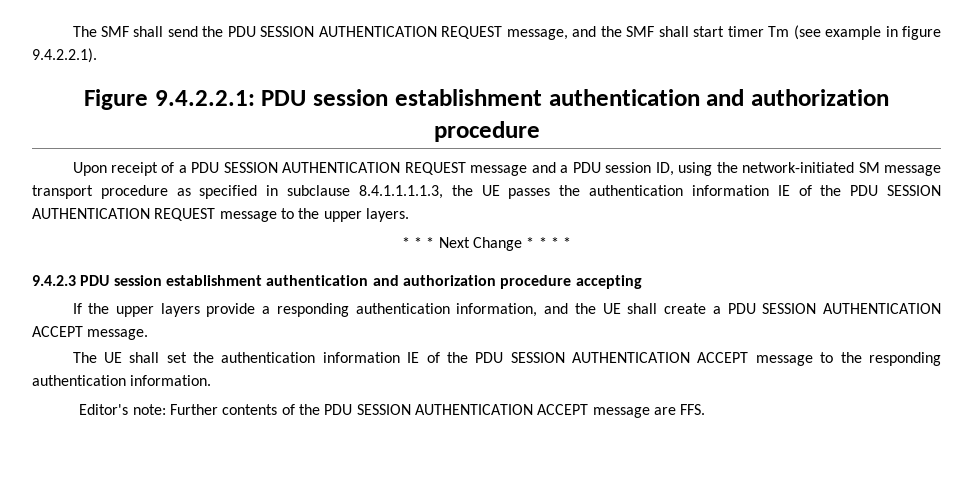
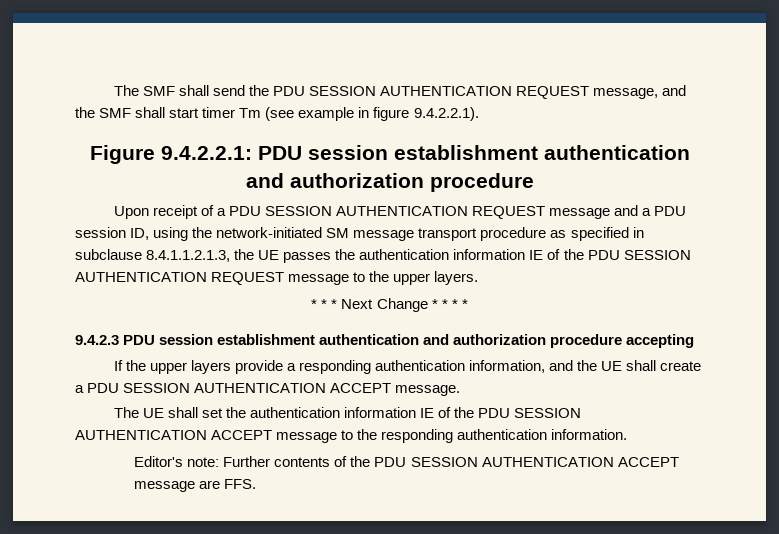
[358,185,443,199] 8.4.1.1.1.1.3, -> [146,250,231,262] 8.4.1.1.2.1.3,

